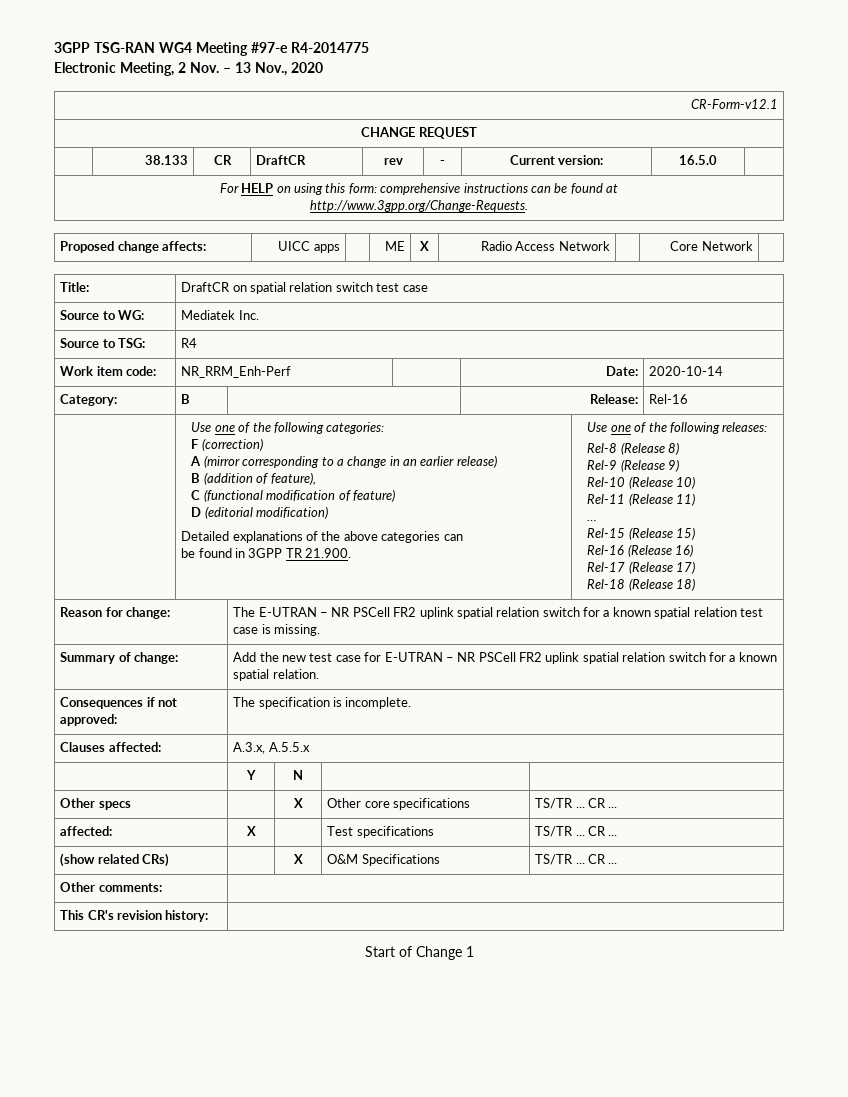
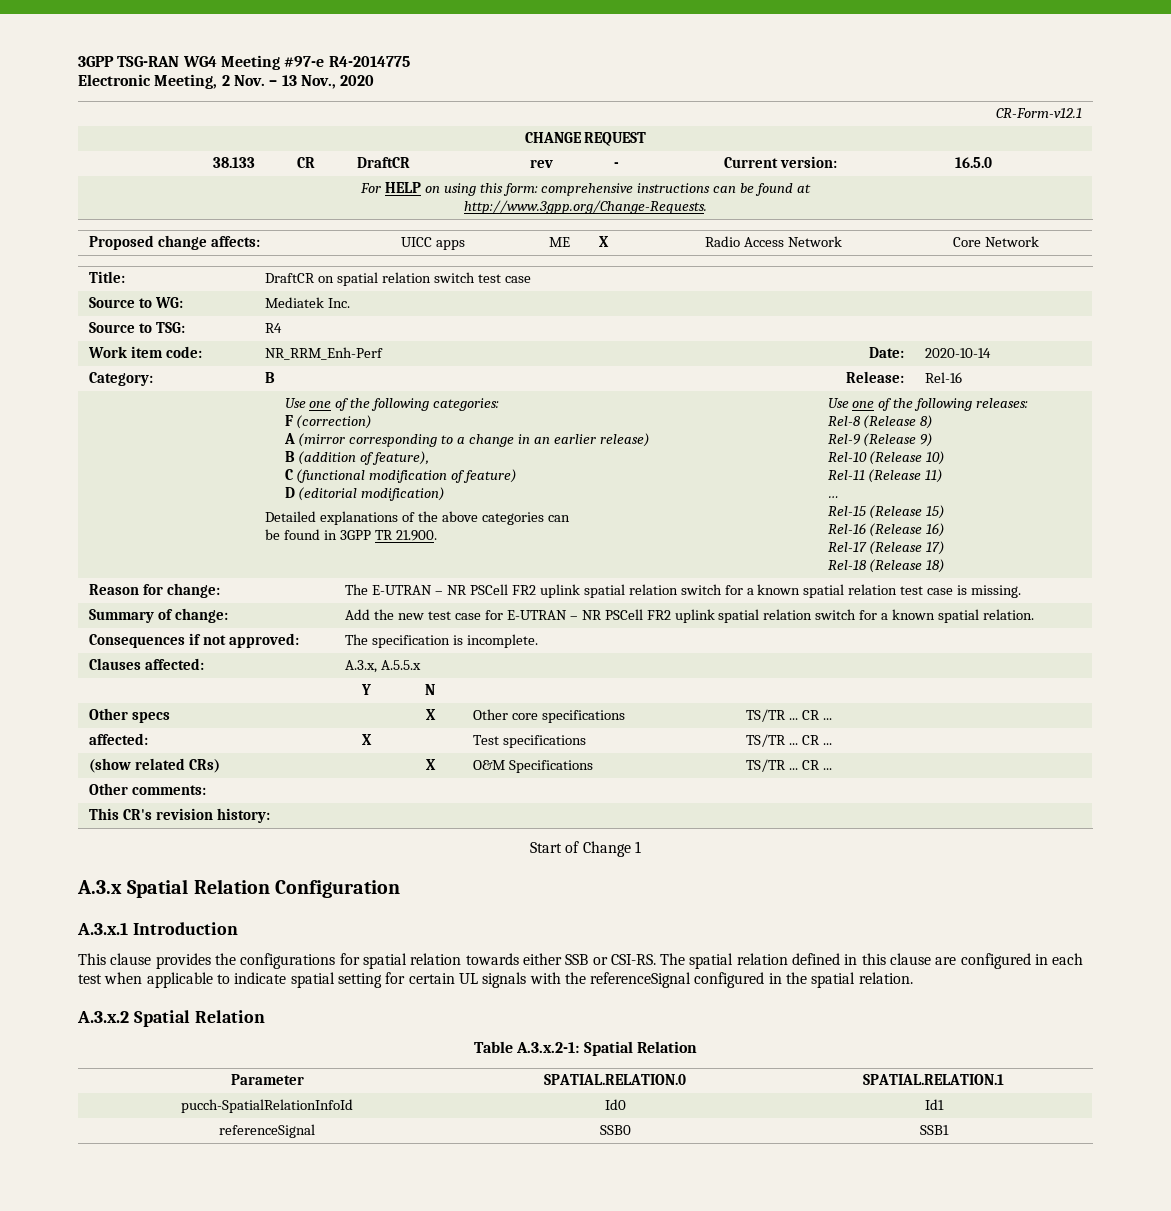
(474, 951) none -> [77,879,401,898] [77,922,238,935] [78,953,1084,969] [78,972,913,988] [77,1010,265,1027] [474,1041,697,1056] [230,1074,304,1085] [544,1074,686,1085] [863,1074,1005,1085] [181,1099,353,1113] [604,1099,626,1110] [924,1099,944,1110] [219,1124,315,1138] [599,1125,631,1135] [919,1125,949,1135] // A.3.x Spatial Relation Configuration // A.3.x.1 Introduction // This clause provides the configurations for spatial relation towards either SSB or CSI-RS. The spatial relation defined in this clause are configured in each test when applicable to indicate spatial setting for certain UL signals with the referenceSignal configured in the spatial relation. // A.3.x.2 Spatial Relation // Table A.3.x.2-1: Spatial Relation // Parameter | SPATIAL.RELATION.0 | SPATIAL.RELATION.1 // pucch-SpatialRelationInfoId | Id0 | Id1 // referenceSignal | SSB0 | SSB1

